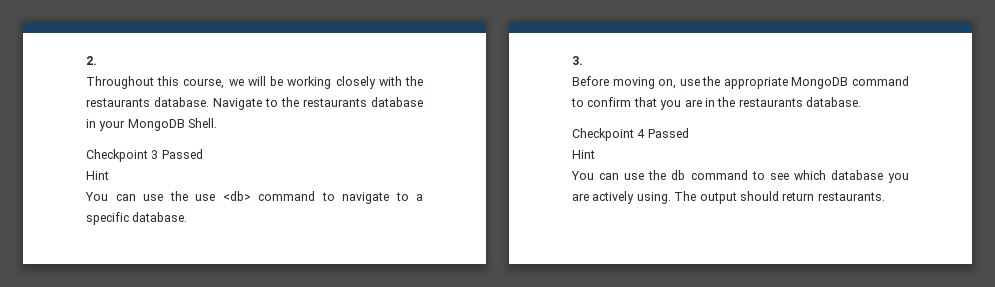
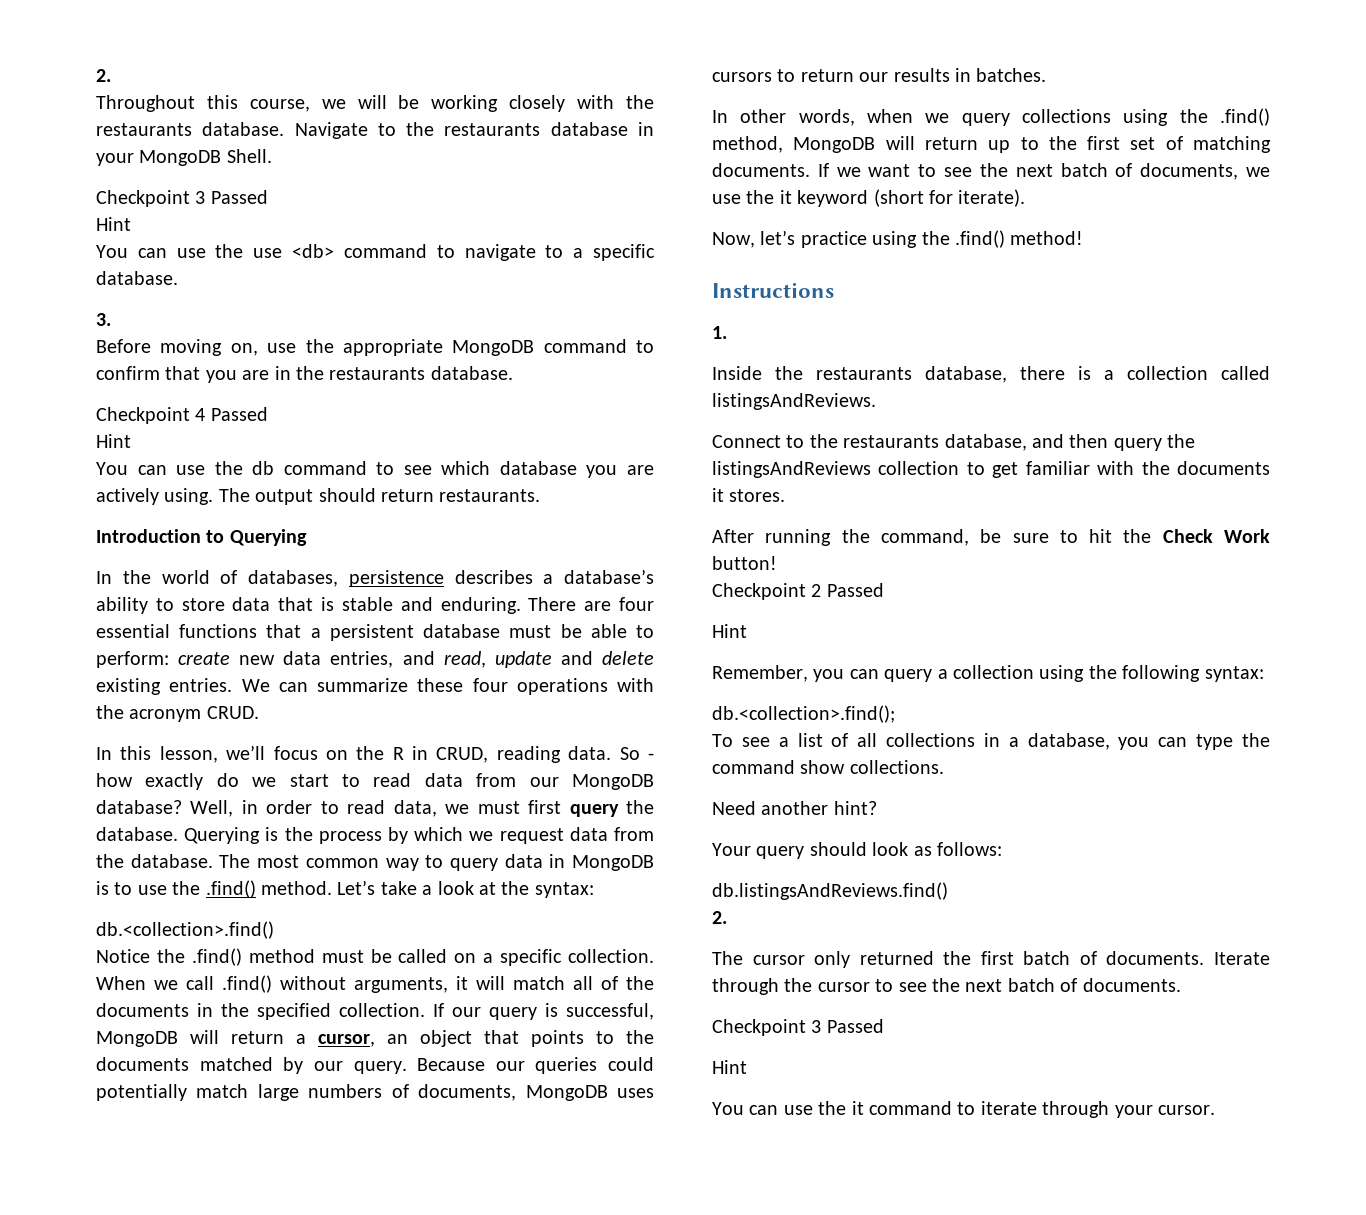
(885, 196) none -> [96,529,307,546] [96,569,654,587] [96,597,654,614] [96,624,654,641] [96,651,654,668] [96,678,654,695] [96,705,259,722] [96,745,654,763] [96,773,654,790] [96,800,654,817] [96,827,654,844] [96,854,654,871] [96,880,594,898] [96,921,274,939] [96,948,654,966] [96,975,654,993] [96,1003,654,1020] [96,1030,654,1047] [96,1057,654,1074] [96,1084,655,1101] [712,68,1047,82] [712,108,1270,126] [712,136,1271,153] [712,163,1270,180] [712,189,1026,207] [712,230,1084,248] [712,282,834,298] [712,326,727,339] [712,366,1270,383] [712,393,876,410] [712,434,1196,451] [712,461,1270,478] [712,488,786,502] [712,529,1270,546] [712,556,777,570] [712,583,884,600] [712,624,747,638] [712,665,1264,682] [712,705,895,723] [712,733,1270,750] [712,760,944,774] [712,801,877,815] [712,842,1002,859] [712,882,948,900] [712,911,727,924] [712,951,1270,968] [712,978,1181,995] [712,1019,884,1036] [712,1060,747,1074] [712,1101,1215,1118] // Introduction to Querying // In the world of databases, persistence describes a database’s ability to store data that is stable and enduring. There are four essential functions that a persistent database must be able to perform: create new data entries, and read, update and delete existing entries. We can summarize these four operations with the acronym CRUD. // In this lesson, we’ll focus on the R in CRUD, reading data. So - how exactly do we start to read data from our MongoDB database? Well, in order to read data, we must first query the database. Querying is the process by which we request data from the database. The most common way to query data in MongoDB is to use the .find() method. Let’s take a look at the syntax: // db.<collection>.find() // Notice the .find() method must be called on a specific collection. When we call .find() without arguments, it will match all of the documents in the specified collection. If our query is successful, MongoDB will return a cursor, an object that points to the documents matched by our query. Because our queries could potentially match large numbers of documents, MongoDB uses cursors to return our results in batches. // In other words, when we query collections using the .find() method, MongoDB will return up to the first set of matching documents. If we want to see the next batch of documents, we use the it keyword (short for iterate). // Now, let’s practice using the .find() method! // Instructions // 1. // Inside the restaurants database, there is a collection called listingsAndReviews. // Connect to the restaurants database, and then query the listingsAndReviews collection to get familiar with the documents it stores. // After running the command, be sure to hit the Check Work button! // Checkpoint 2 Passed // Hint // Remember, you can query a collection using the following syntax: // db.<collection>.find(); // To see a list of all collections in a database, you can type the command show collections. // Need another hint? // Your query should look as follows: // db.listingsAndReviews.find() // 2. // The cursor only returned the first batch of documents. Iterate through the cursor to see the next batch of documents. // Checkpoint 3 Passed // Hint // You can use the it command to iterate through your cursor.

